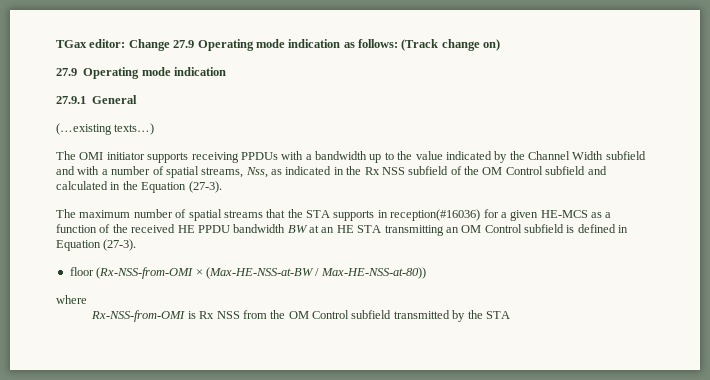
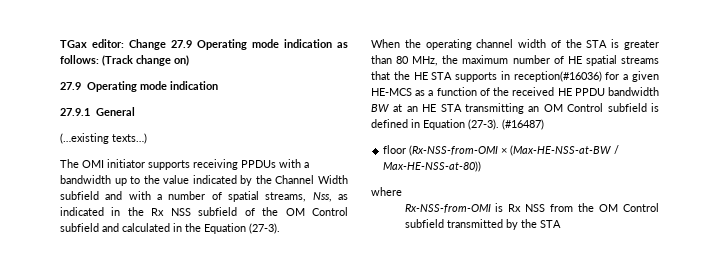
[56,209,76,218] The -> [371,39,659,50] [371,55,459,66] When the operating channel width of the STA is greater than 80 MHz, the
(187, 213) none -> [567,56,582,64] HE
(303, 213) none -> [413,72,428,80] HE
(137, 245) none -> [502,119,544,130] (#16487)

